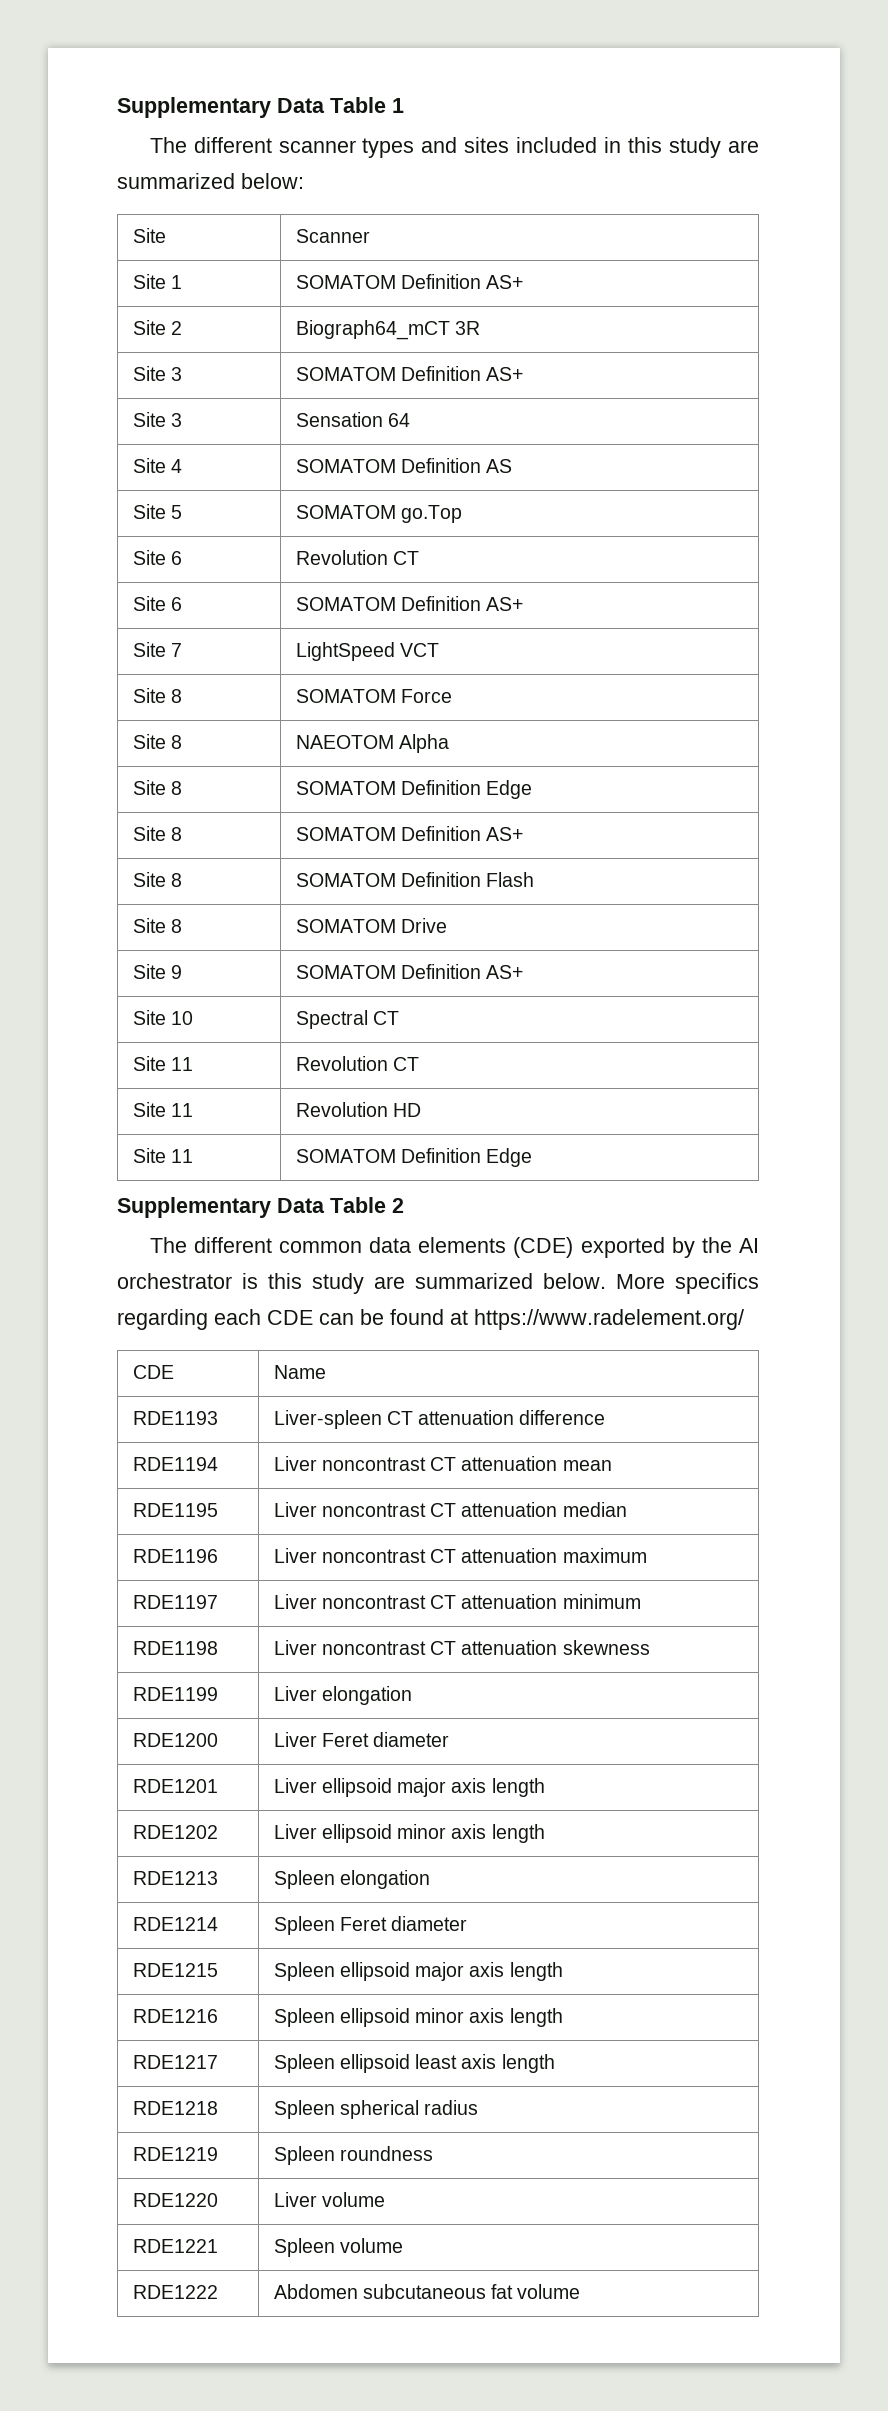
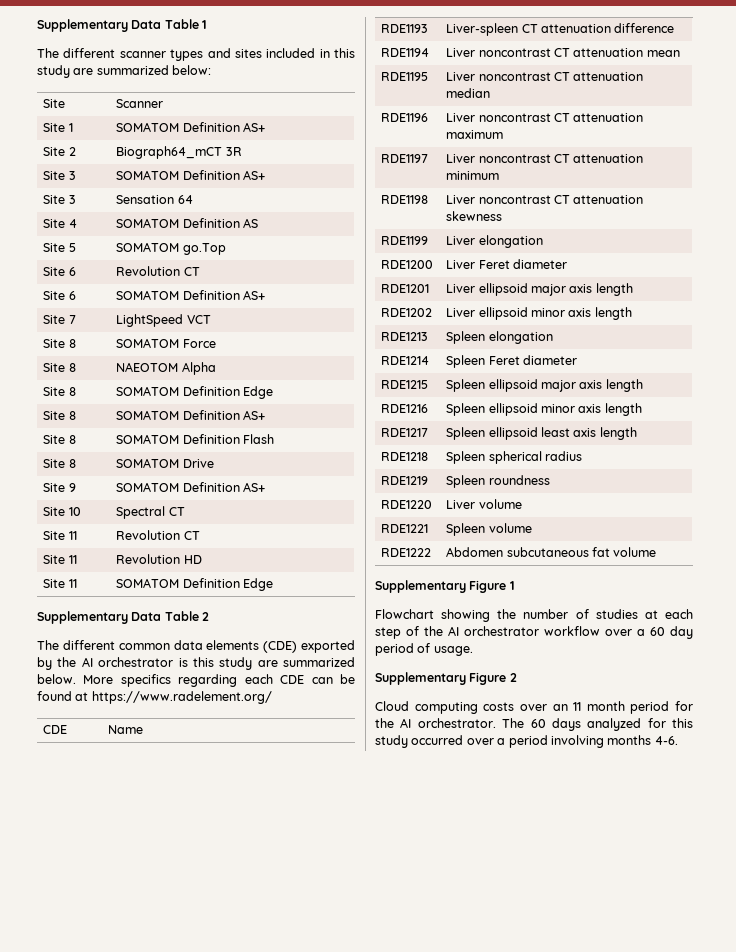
(581, 2291) none -> [375,580,515,593] [375,609,693,622] [375,626,693,639] [375,643,473,656] [375,672,517,685] [375,701,693,714] [375,718,693,731] [375,735,678,748] // Supplementary Figure 1 // Flowchart showing the number of studies at each step of the AI orchestrator workflow over a 60 day period of usage. // Supplementary Figure 2 // Cloud computing costs over an 11 month period for the AI orchestrator. The 60 days analyzed for this study occurred over a period involving months 4-6.

